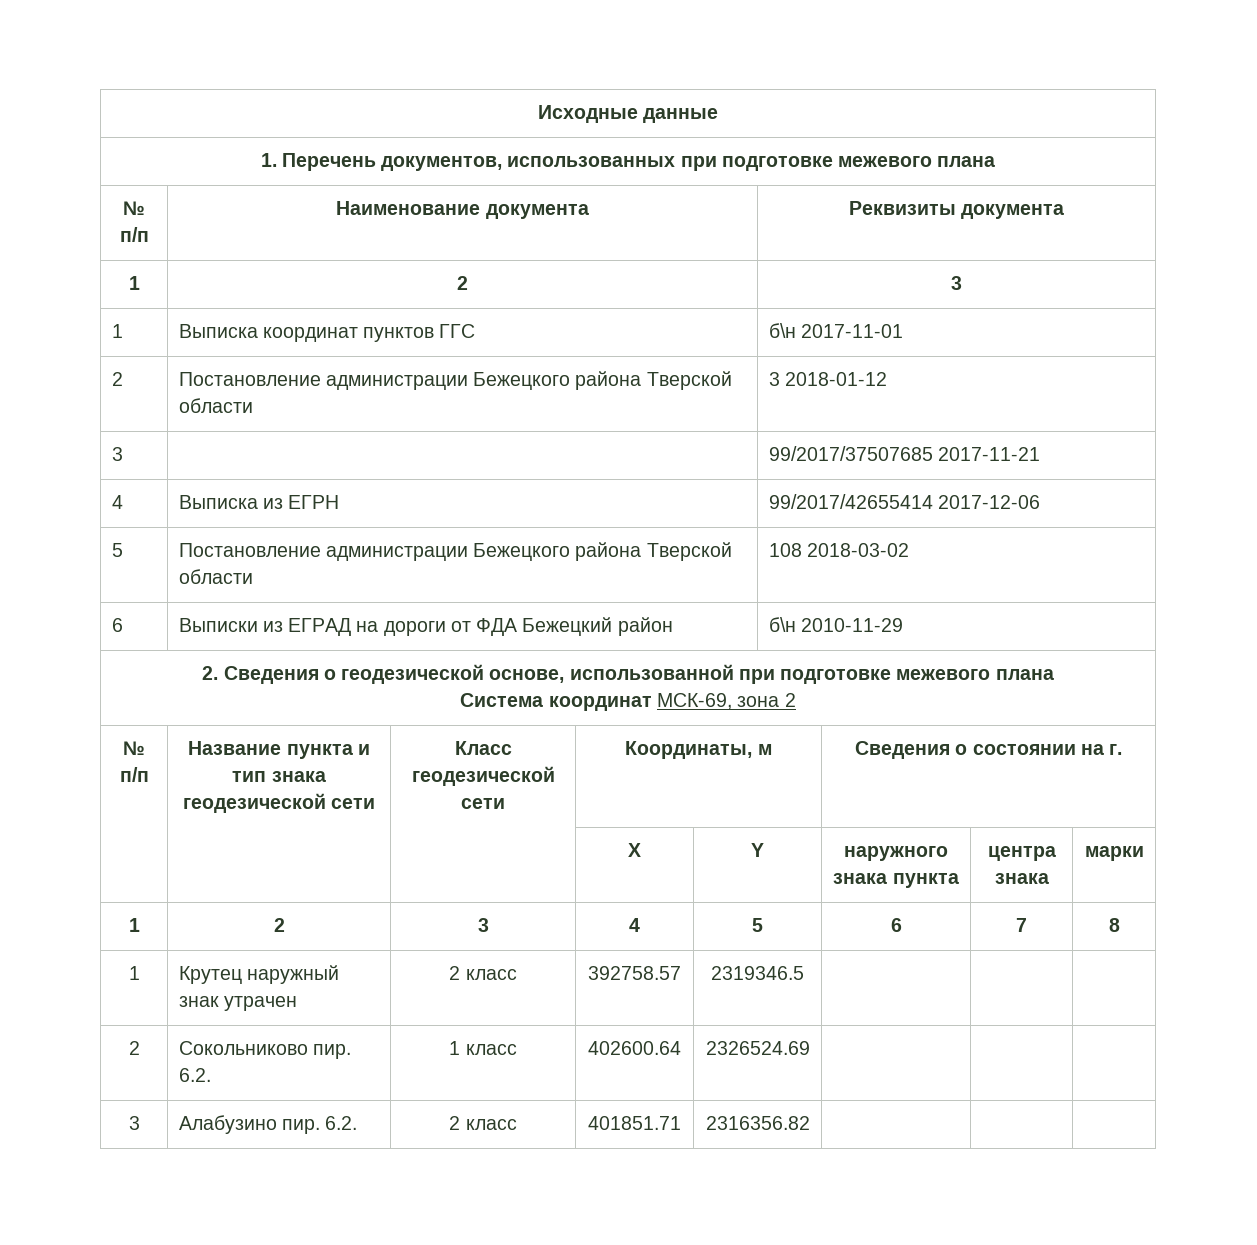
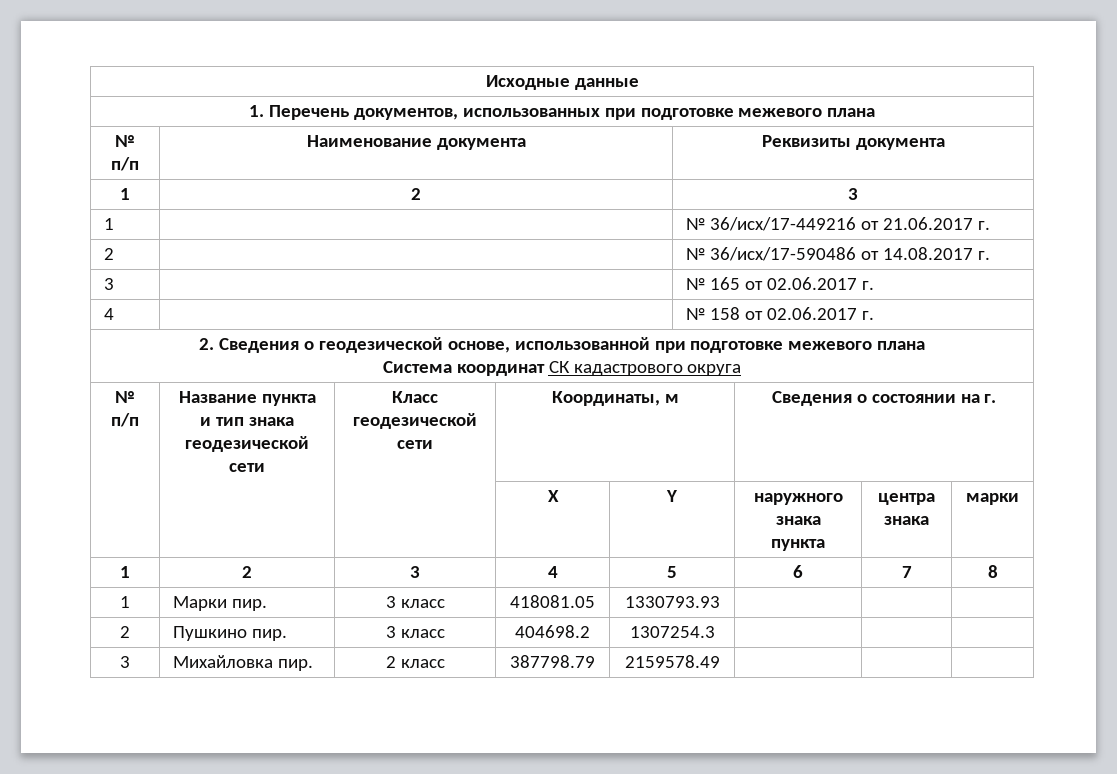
[178,324,476,342] [768,323,903,338] [111,372,123,386] [178,371,732,390] [178,398,253,413] [768,372,887,386] [111,447,123,461] [768,446,1040,461] [111,495,123,509] [178,495,340,509] [768,494,1040,509] [111,543,123,557] [178,542,732,561] [178,569,253,584] [768,543,909,557] [111,618,123,632] [178,617,673,636] [768,617,903,632] Выписка координат пунктов ГГС | б\н 2017-11-01 // 2 | Постановление администрации Бежецкого района Тверской области | 3 2018-01-12 // 3 | | 99/2017/37507685 2017-11-21 // 4 | Выписка из ЕГРН | 99/2017/42655414 2017-12-06 // 5 | Постановление администрации Бежецкого района Тверской области | 108 2018-03-02 // 6 | Выписки из ЕГРАД на дороги от ФДА Бежецкий район | б\н 2010-11-29 -> [686,217,991,231] [104,248,115,260] [686,247,991,261] [104,278,115,290] [686,277,875,290] [104,308,115,320] [686,307,875,320] | № 36/исх/17-449216 от 21.06.2017 г. // 2 | | № 36/исх/17-590486 от 14.08.2017 г. // 3 | | № 165 от 02.06.2017 г. // 4 | | № 158 от 02.06.2017 г.
[657,693,796,710] МСК-69, зона 2 -> [548,361,742,376] СК кадастрового округа
[178,965,339,984] [178,996,297,1011] [449,966,517,980] [588,966,681,980] [711,966,804,980] [128,1041,140,1055] [178,1041,351,1059] [178,1068,211,1082] [449,1041,517,1055] [588,1041,681,1055] [705,1041,810,1055] [128,1116,140,1130] [178,1115,358,1134] [449,1116,517,1130] [588,1116,681,1130] [705,1116,810,1130] Крутец наружный знак утрачен | 2 класс | 392758.57 | 2319346.5 | | | // 2 | Сокольниково пир. 6.2. | 1 класс | 402600.64 | 2326524.69 | | | // 3 | Алабузино пир. 6.2. | 2 класс | 401851.71 | 2316356.82 -> [173,596,268,611] [385,596,445,608] [510,595,595,608] [624,596,720,608] [120,626,130,638] [173,626,288,641] [385,626,445,638] [515,625,590,638] [629,626,715,638] [120,656,130,668] [173,655,314,671] [385,656,445,668] [510,655,595,668] [624,655,720,668] Марки пир. | 3 класс | 418081.05 | 1330793.93 | | | // 2 | Пушкино пир. | 3 класс | 404698.2 | 1307254.3 | | | // 3 | Михайловка пир. | 2 класс | 387798.79 | 2159578.49

